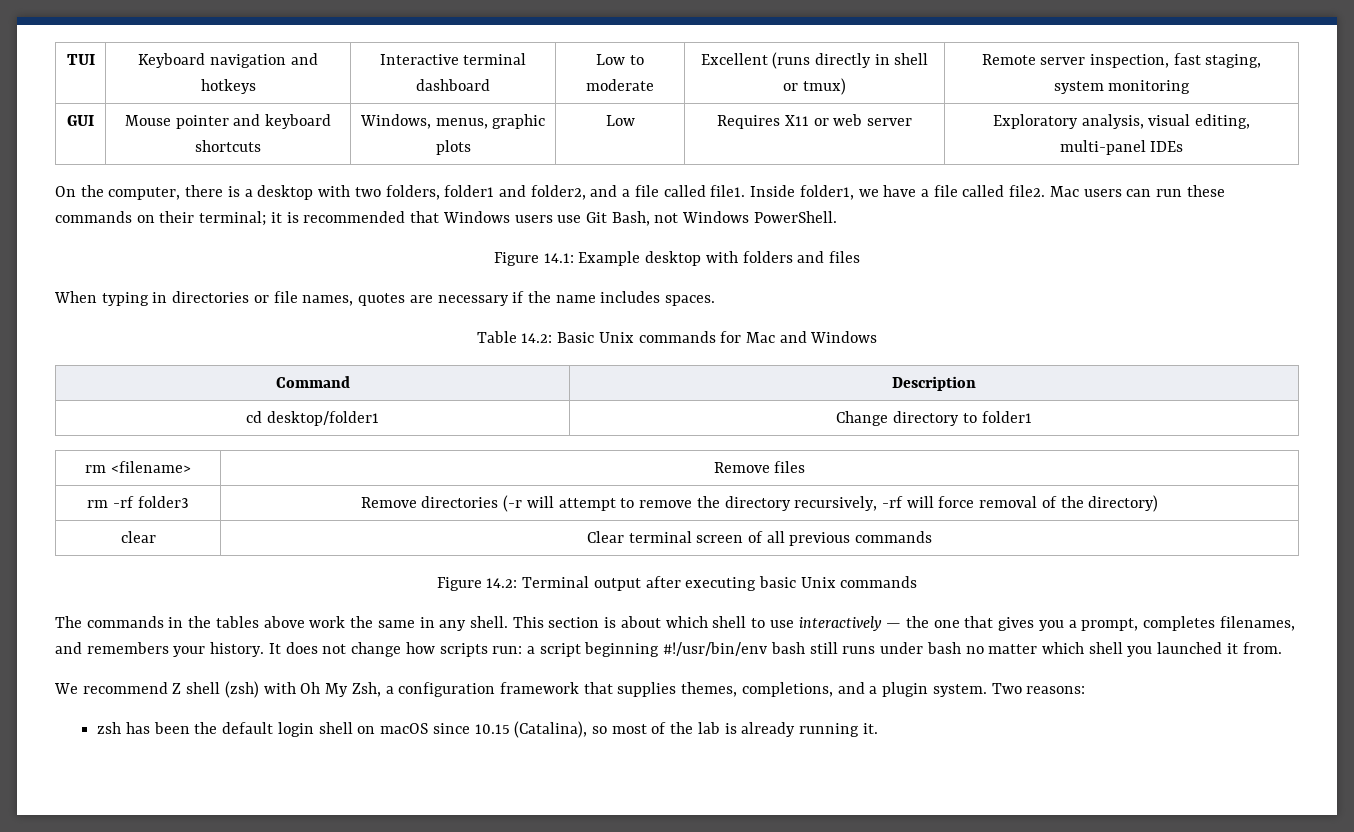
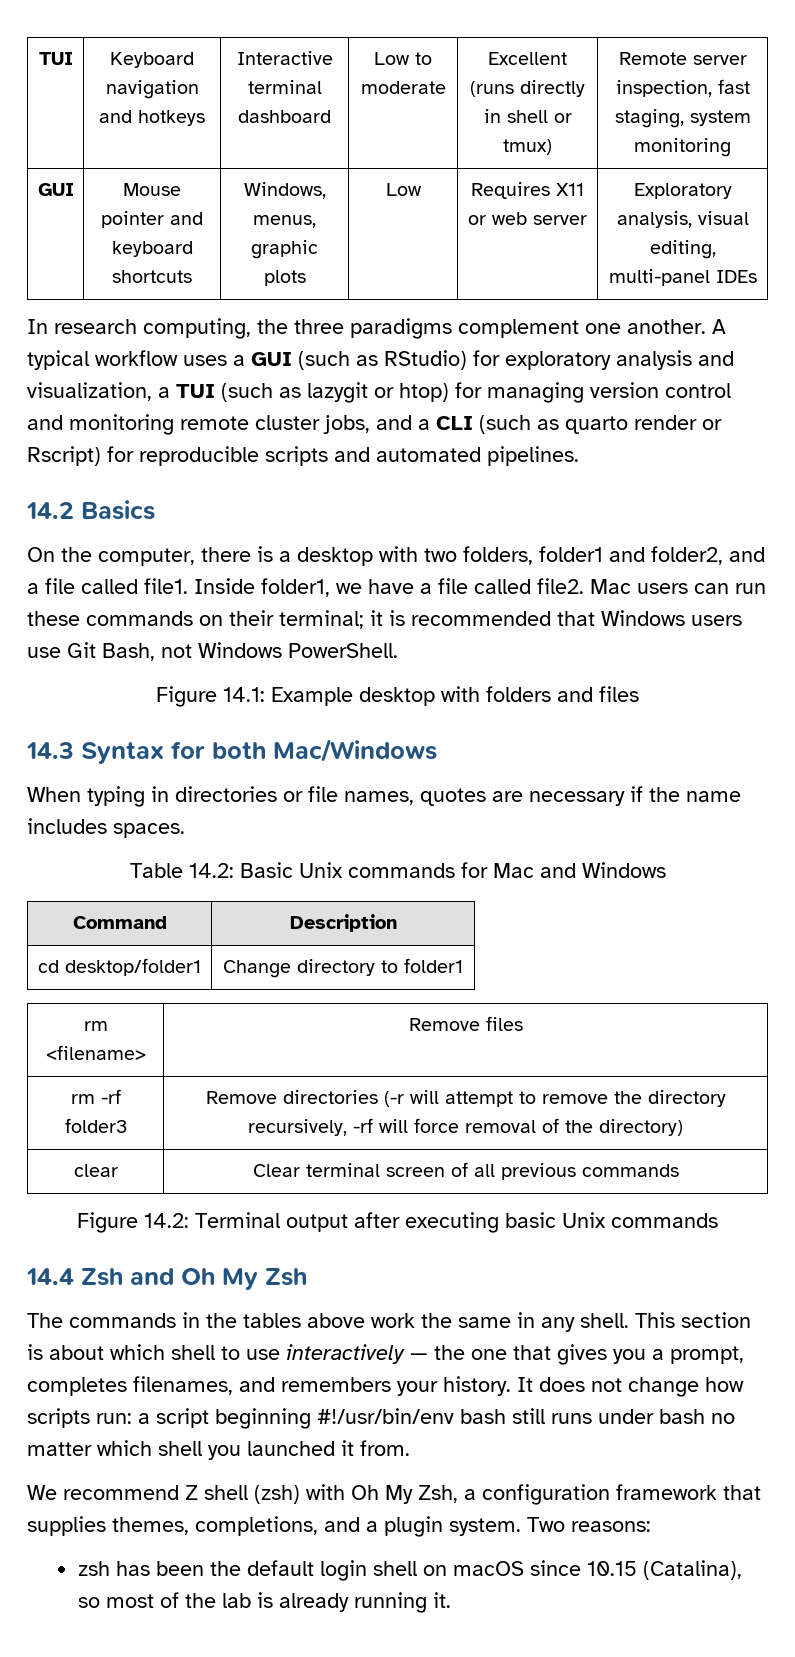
(1184, 146) none -> [27,318,726,339] [27,350,734,370] [27,382,731,403] [27,414,722,435] [27,446,579,466] [26,500,155,520] // In research computing, the three paradigms complement one another. A typical workflow uses a GUI (such as RStudio) for exploratory analysis and visualization, a TUI (such as lazygit or htop) for managing version control and monitoring remote cluster jobs, and a CLI (such as quarto render or Rscript) for reproducible scripts and automated pipelines. // 14.2 Basics
(861, 257) none -> [26,739,437,764] // 14.3 Syntax for both Mac/Windows
(918, 582) none -> [26,1268,307,1290] // 14.4 Zsh and Oh My Zsh

